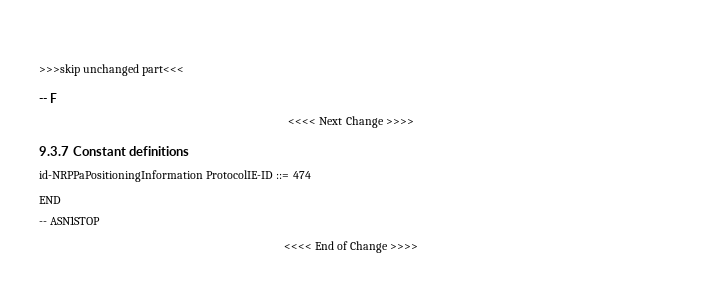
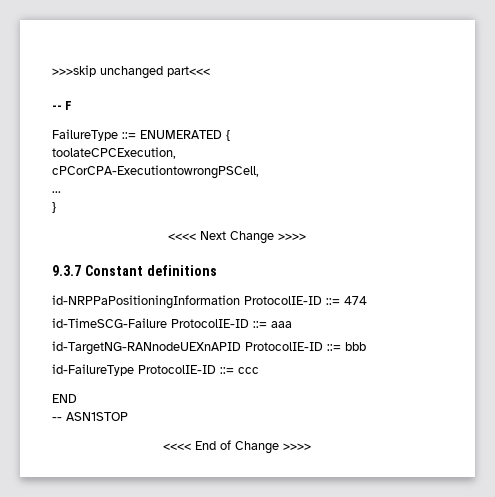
(58, 98) none -> [52,129,230,141] [52,147,176,159] [52,165,259,179] [52,191,61,193] [52,202,56,213] // FailureType ::= ENUMERATED { // toolateCPCExecution, // cPCorCPA-ExecutiontowrongPSCell, // ... // }
(311, 175) none -> [52,318,292,328] [52,341,366,355] [52,364,259,376] // id-TimeSCG-Failure ProtocolIE-ID ::= aaa // id-TargetNG-RANnodeUEXnAPID ProtocolIE-ID ::= bbb // id-FailureType ProtocolIE-ID ::= ccc

